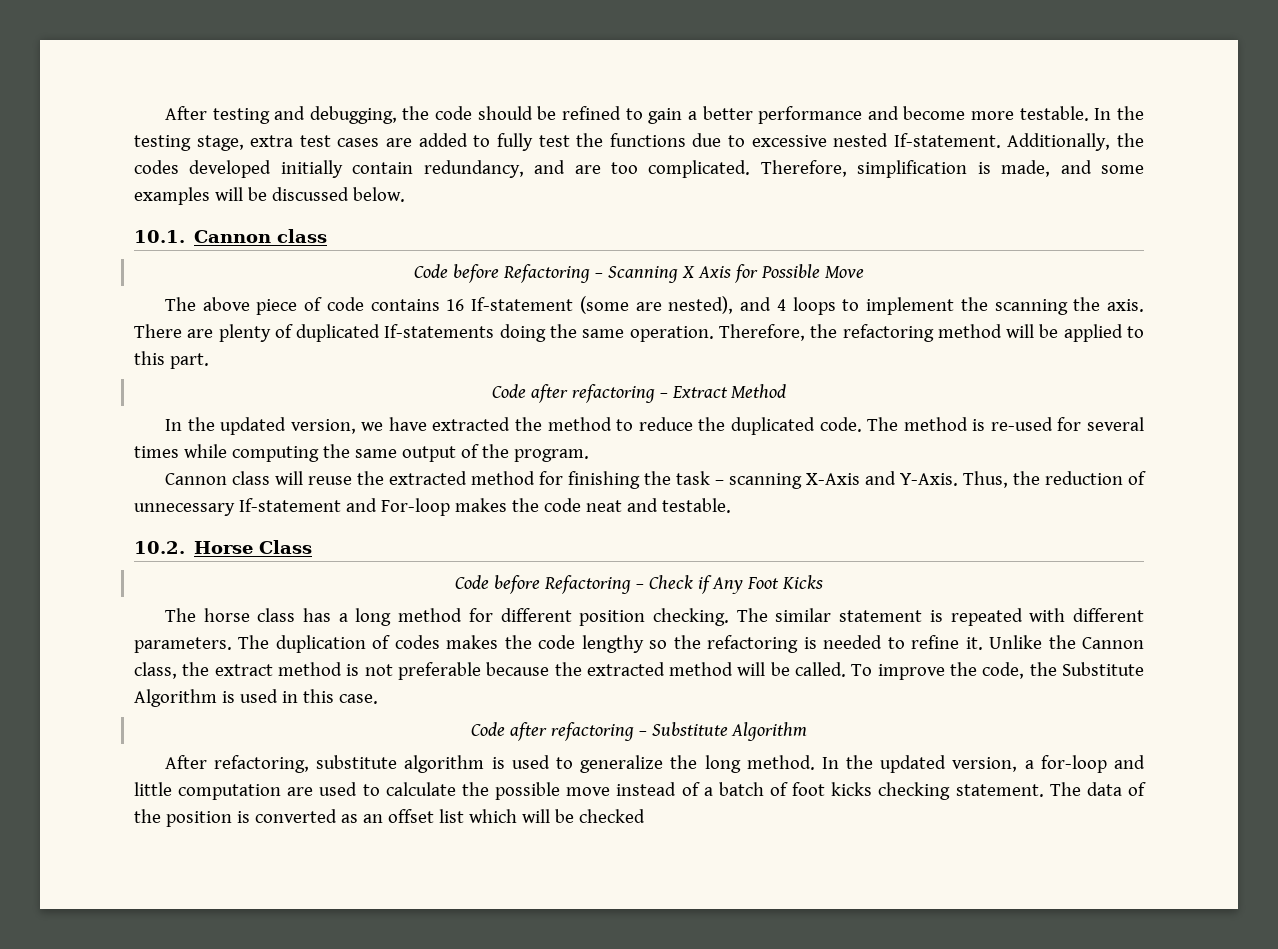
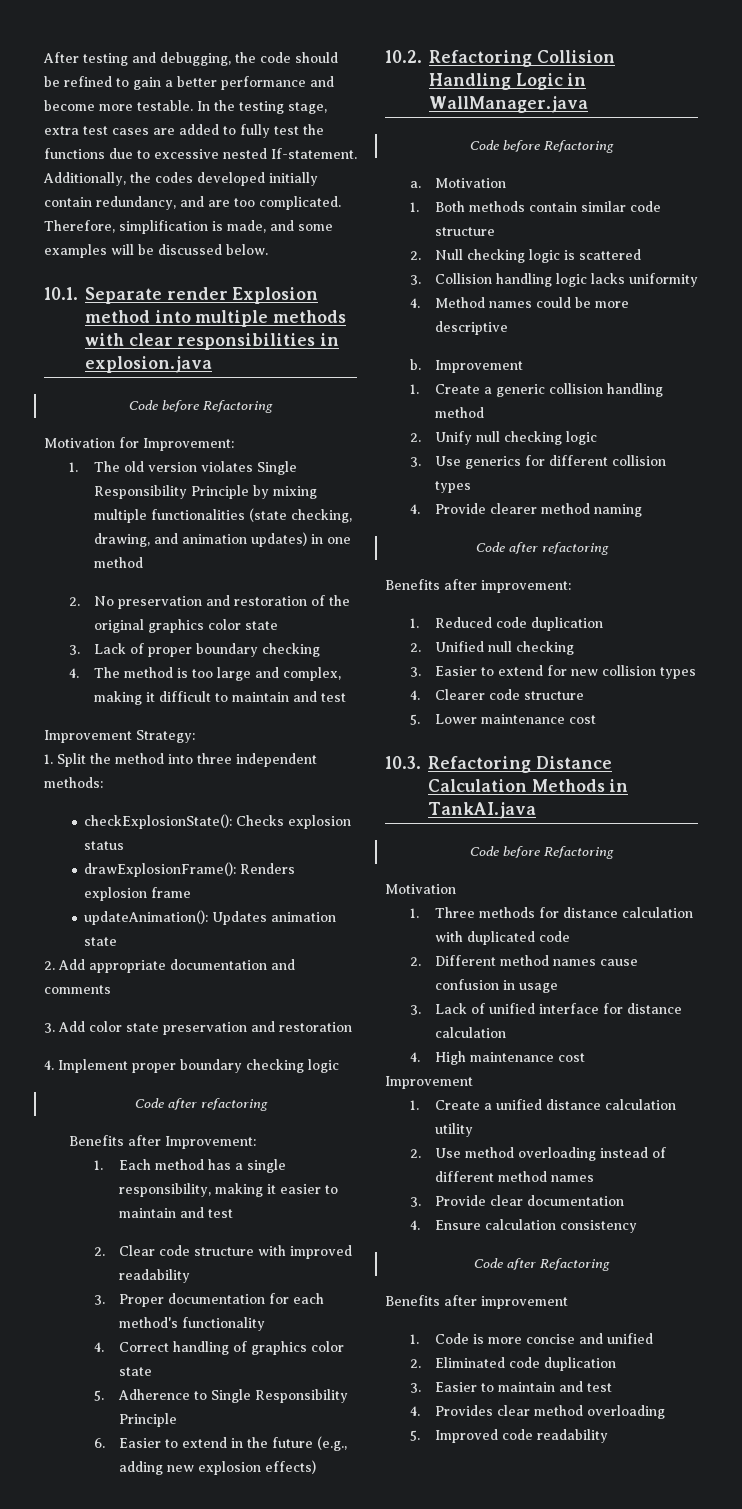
[194,229,328,243] [414,264,864,283] [164,296,1144,315] [134,324,1144,342] [134,351,209,369] [491,384,787,403] [164,417,1145,435] [134,444,589,462] [164,471,1147,489] [134,498,731,516] [134,540,313,554] [454,575,824,594] [164,608,1144,626] [134,635,1145,653] [134,662,1144,680] [134,689,378,707] [470,722,808,741] [164,755,1145,773] [134,782,1146,800] [134,809,645,827] Cannon class // Code before Refactoring – Scanning X Axis for Possible Move // The above piece of code contains 16 If-statement (some are nested), and 4 loops to implement the scanning the axis. There are plenty of duplicated If-statements doing the same operation. Therefore, the refactoring method will be applied to this part. // Code after refactoring – Extract Method // In the updated version, we have extracted the method to reduce the duplicated code. The method is re-used for several times while computing the same output of the program. // Cannon class will reuse the extracted method for finishing the task – scanning X-Axis and Y-Axis. Thus, the reduction of unnecessary If-statement and For-loop makes the code neat and testable. // 10.2. Horse Class // Code before Refactoring – Check if Any Foot Kicks // The horse class has a long method for different position checking. The similar statement is repeated with different parameters. The duplication of codes makes the code lengthy so the refactoring is needed to refine it. Unlike the Cannon class, the extract method is not preferable because the extracted method will be called. To improve the code, the Substitute Algorithm is used in this case. // Code after refactoring – Substitute Algorithm // After refactoring, substitute algorithm is used to generalize the long method. In the updated version, a for-loop and little computation are used to calculate the possible move instead of a batch of foot kicks checking statement. The data of the position is converted as an offset list which will be checked -> [85,287,319,304] [85,310,347,327] [85,333,340,350] [85,356,212,373] [129,400,273,413] [44,437,234,451] [68,461,297,475] [93,485,317,499] [93,508,352,523] [93,532,351,547] [93,557,143,568] [68,595,350,609] [93,619,278,633] [68,643,320,657] [68,667,341,681] [93,691,346,705] [44,730,195,743] [44,753,317,767] [44,777,103,788] [84,814,352,829] [84,841,125,850] [84,862,296,877] [84,887,192,901] [84,910,337,925] [84,937,118,946] [44,959,295,973] [44,985,111,994] [44,1021,352,1035] [44,1059,339,1073] [134,1098,268,1111] [68,1135,256,1149] [93,1159,286,1173] [118,1183,338,1197] [118,1207,233,1218] [93,1245,352,1259] [118,1269,190,1283] [93,1293,324,1307] [118,1317,265,1331] [93,1341,344,1355] [118,1367,152,1376] [93,1389,348,1403] [118,1413,177,1427] [93,1436,347,1451] [118,1460,316,1475] [385,50,615,67] [429,73,587,90] [429,96,588,113] [470,140,614,153] [409,178,506,188] [409,201,661,212] [434,227,495,236] [409,249,641,263] [409,273,698,287] [409,297,629,308] [434,321,508,335] [409,359,523,373] [409,383,663,397] [434,407,484,418] [409,431,597,445] [409,455,666,469] [434,481,471,493] [409,503,642,517] [475,542,609,555] [385,579,571,593] [409,617,603,631] [409,641,574,655] [409,665,696,679] [409,689,584,700] [409,714,596,725] [385,756,612,773] [428,779,629,792] [428,802,536,819] [470,846,614,859] [385,884,456,894] [409,907,693,918] [434,931,570,945] [409,955,638,966] [434,979,558,993] [409,1003,682,1015] [434,1027,506,1038] [409,1051,585,1065] [385,1076,473,1089] [409,1099,676,1110] [434,1123,473,1137] [409,1147,666,1161] [434,1171,594,1182] [409,1195,624,1207] [409,1219,637,1233] [474,1258,610,1271] [385,1295,568,1309] [409,1333,653,1344] [409,1357,616,1371] [409,1381,612,1393] [409,1405,665,1419] [409,1429,608,1443] Separate render Explosion method into multiple methods with clear responsibilities in explosion.java // Code before Refactoring // Motivation for Improvement: // 1. The old version violates Single Responsibility Principle by mixing multiple functionalities (state checking, drawing, and animation updates) in one method // 2. No preservation and restoration of the original graphics color state // 3. Lack of proper boundary checking // 4. The method is too large and complex, making it difficult to maintain and test // Improvement Strategy: // 1. Split the method into three independent methods: // checkExplosionState(): Checks explosion status // drawExplosionFrame(): Renders explosion frame // updateAnimation(): Updates animation state // 2. Add appropriate documentation and comments // 3. Add color state preservation and restoration // 4. Implement proper boundary checking logic // Code after refactoring // Benefits after Improvement: // 1. Each method has a single responsibility, making it easier to maintain and test // 2. Clear code structure with improved readability // 3. Proper documentation for each method's functionality // 4. Correct handling of graphics color state // 5. Adherence to Single Responsibility Principle // 6. Easier to extend in the future (e.g., adding new explosion effects) // 10.2. Refactoring Collision Handling Logic in WallManager.java // Code before Refactoring // a. Motivation // 1. Both methods contain similar code structure // 2. Null checking logic is scattered // 3. Collision handling logic lacks uniformity // 4. Method names could be more descriptive // b. Improvement // 1. Create a generic collision handling method // 2. Unify null checking logic // 3. Use generics for different collision types // 4. Provide clearer method naming // Code after refactoring // Benefits after improvement: // 1. Reduced code duplication // 2. Unified null checking // 3. Easier to extend for new collision types // 4. Clearer code structure // 5. Lower maintenance cost // 10.3. Refactoring Distance Calculation Methods in TankAI.java // Code before Refactoring // Motivation // 1. Three methods for distance calculation with duplicated code // 2. Different method names cause confusion in usage // 3. Lack of unified interface for distance calculation // 4. High maintenance cost // Improvement // 1. Create a unified distance calculation utility // 2. Use method overloading instead of different method names // 3. Provide clear documentation // 4. Ensure calculation consistency // Code after Refactoring // Benefits after improvement // 1. Code is more concise and unified // 2. Eliminated code duplication // 3. Easier to maintain and test // 4. Provides clear method overloading // 5. Improved code readability

